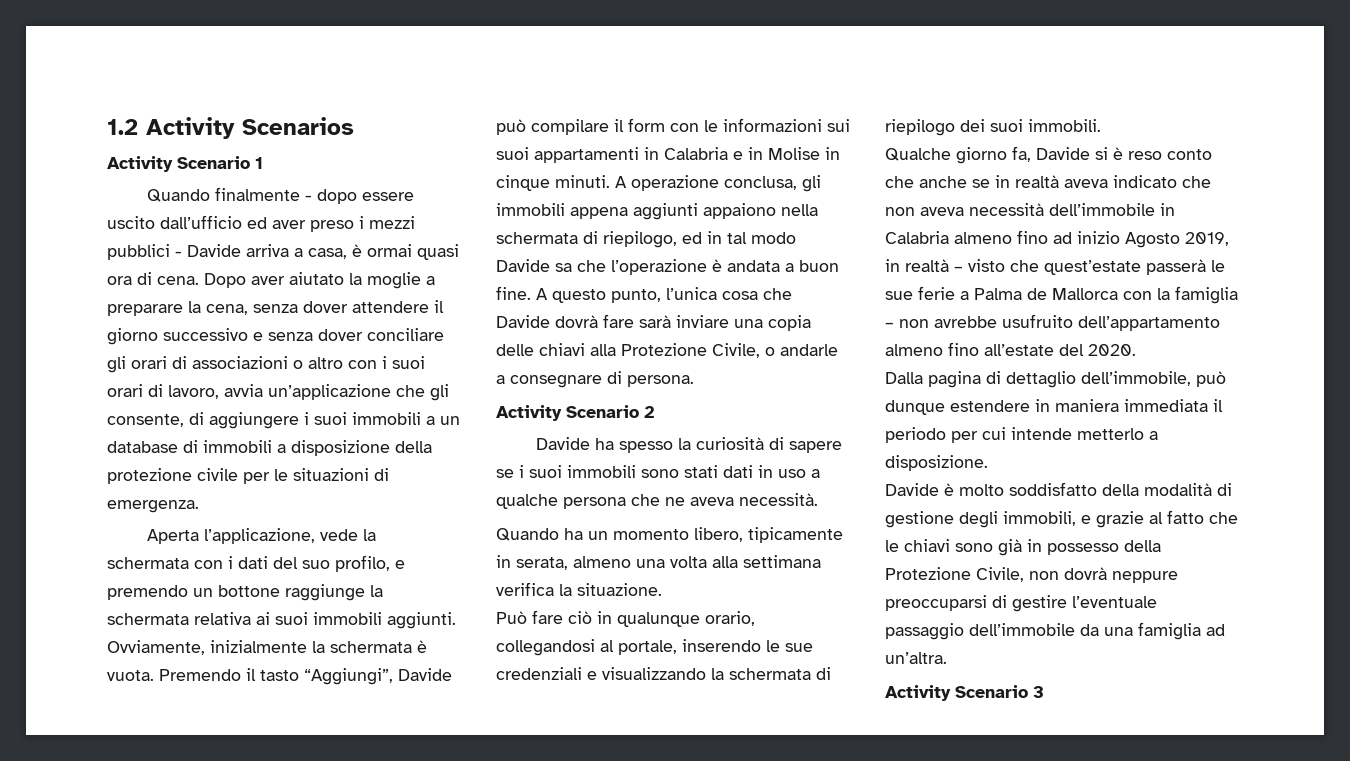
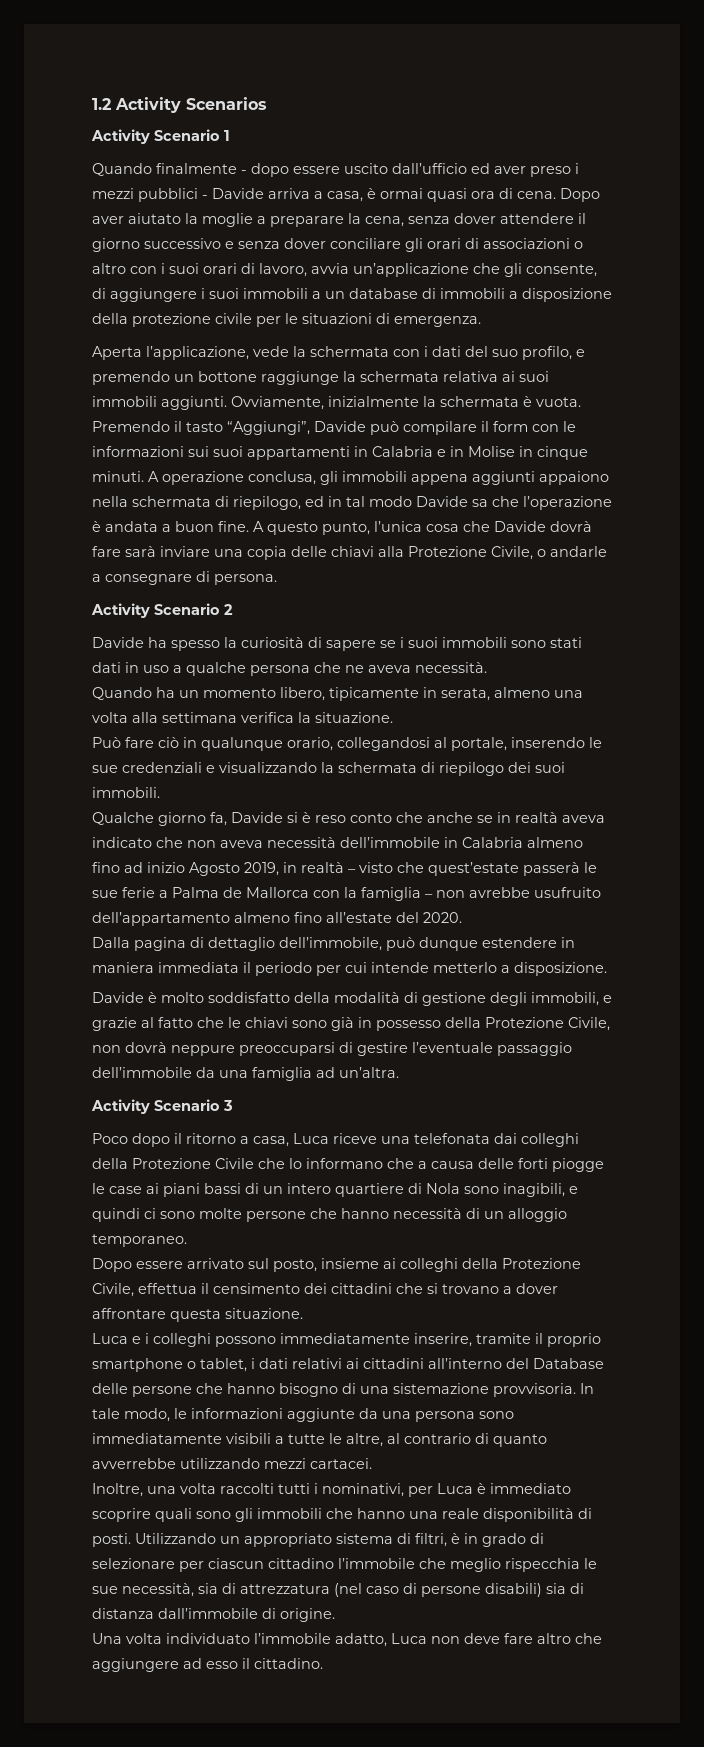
(1044, 692) none -> [92,1133,579,1147] [92,1158,604,1172] [92,1183,578,1197] [92,1208,567,1222] [92,1234,187,1247] [92,1258,581,1272] [92,1283,558,1297] [92,1308,303,1322] [92,1333,601,1347] [92,1358,604,1372] [92,1383,594,1397] [92,1408,514,1422] [92,1433,547,1447] [92,1458,372,1469] [92,1483,571,1497] [92,1508,592,1522] [92,1533,544,1547] [92,1558,597,1572] [92,1583,584,1597] [92,1608,335,1622] [92,1633,602,1647] [92,1658,323,1672] // Poco dopo il ritorno a casa, Luca riceve una telefonata dai colleghi della Protezione Civile che lo informano che a causa delle forti piogge le case ai piani bassi di un intero quartiere di Nola sono inagibili, e quindi ci sono molte persone che hanno necessità di un alloggio temporaneo. // Dopo essere arrivato sul posto, insieme ai colleghi della Protezione Civile, effettua il censimento dei cittadini che si trovano a dover affrontare questa situazione. // Luca e i colleghi possono immediatamente inserire, tramite il proprio smartphone o tablet, i dati relativi ai cittadini all’interno del Database delle persone che hanno bisogno di una sistemazione provvisoria. In tale modo, le informazioni aggiunte da una persona sono immediatamente visibili a tutte le altre, al contrario di quanto avverrebbe utilizzando mezzi cartacei. // Inoltre, una volta raccolti tutti i nominativi, per Luca è immediato scoprire quali sono gli immobili che hanno una reale disponibilità di posti. Utilizzando un appropriato sistema di filtri, è in grado di selezionare per ciascun cittadino l’immobile che meglio rispecchia le sue necessità, sia di attrezzatura (nel caso di persone disabili) sia di distanza dall’immobile di origine. // Una volta individuato l’immobile adatto, Luca non deve fare altro che aggiungere ad esso il cittadino.

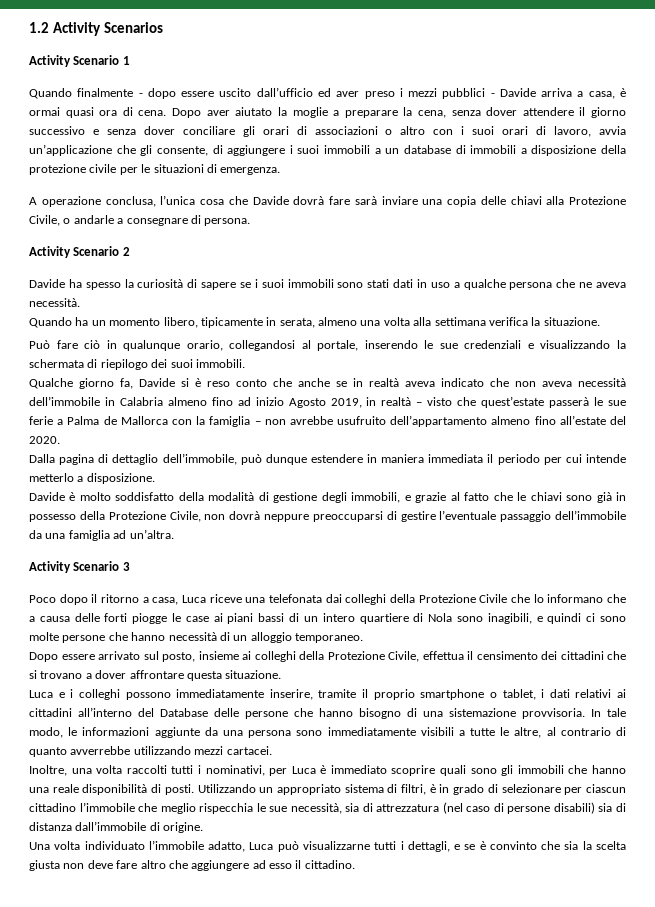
[92,346,585,360] [92,371,549,385] [92,396,581,410] [92,421,576,435] [92,446,588,460] [92,471,609,485] [92,496,612,510] [92,521,370,535] Aperta l’applicazione, vede la schermata con i dati del suo profilo, e premendo un bottone raggiunge la schermata relativa ai suoi immobili aggiunti. Ovviamente, inizialmente la schermata è vuota. Premendo il tasto “Aggiungi”, Davide può compilare il form con le informazioni sui suoi appartamenti in Calabria e in Molise in cinque minuti. A operazione conclusa, gli immobili appena aggiunti appaiono nella schermata di riepilogo, ed in tal modo Davide sa che l’operazione è andata a buon fine. A questo punto, -> [29,196,156,207] A operazione conclusa,
(427, 1638) none -> [277,841,627,852] [29,860,60,871] può visualizzarne tutti i dettagli, e se è convinto che sia la scelta giusta

